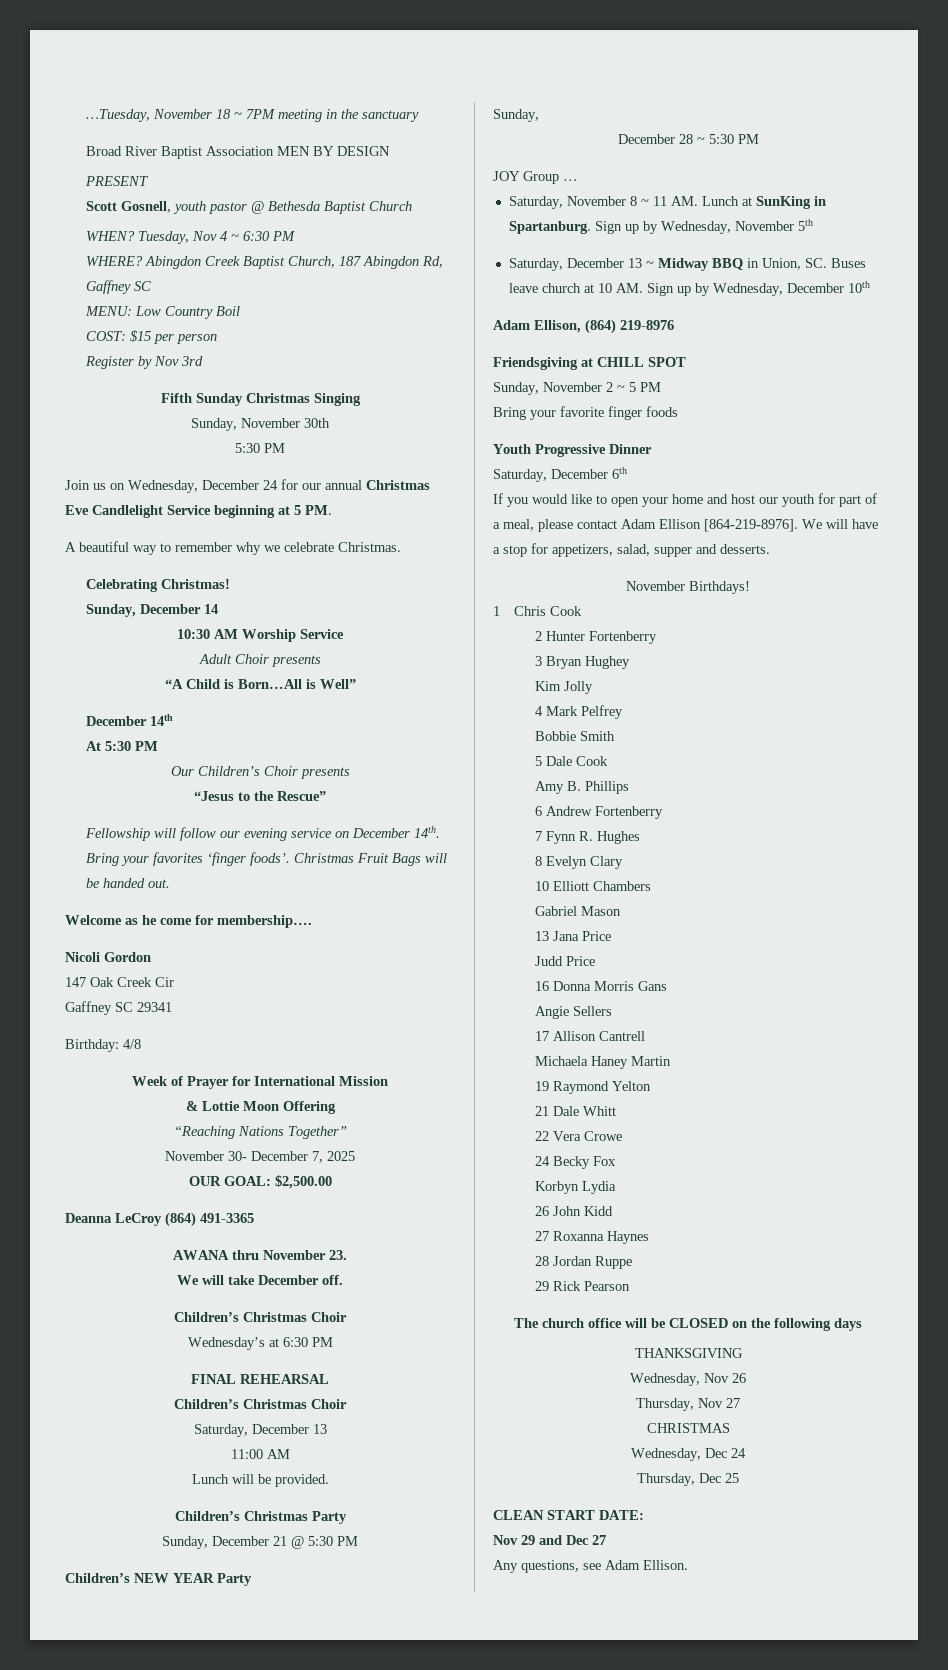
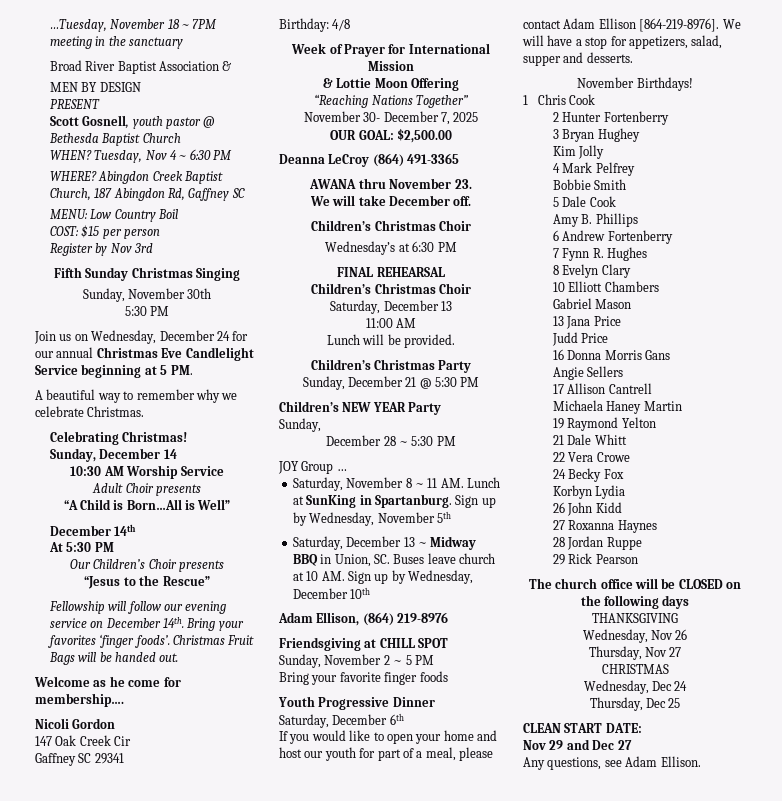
(274, 151) none -> [222,61,232,71] & //

